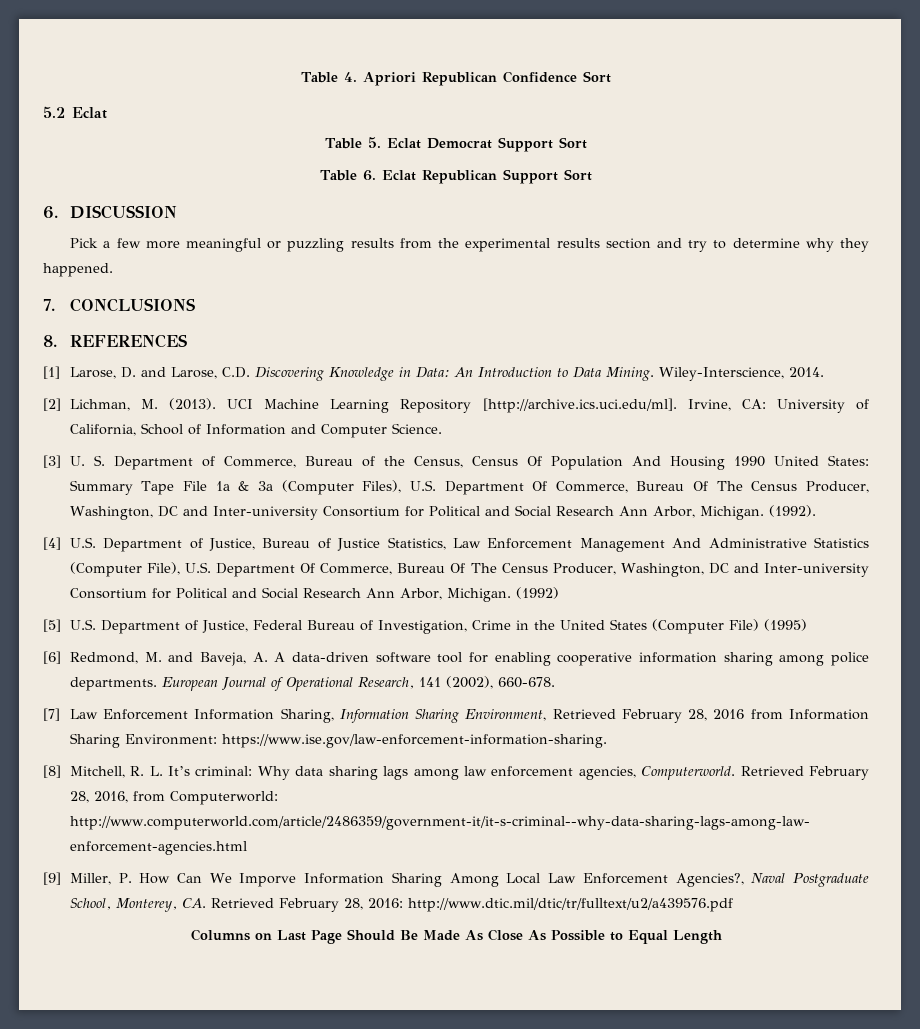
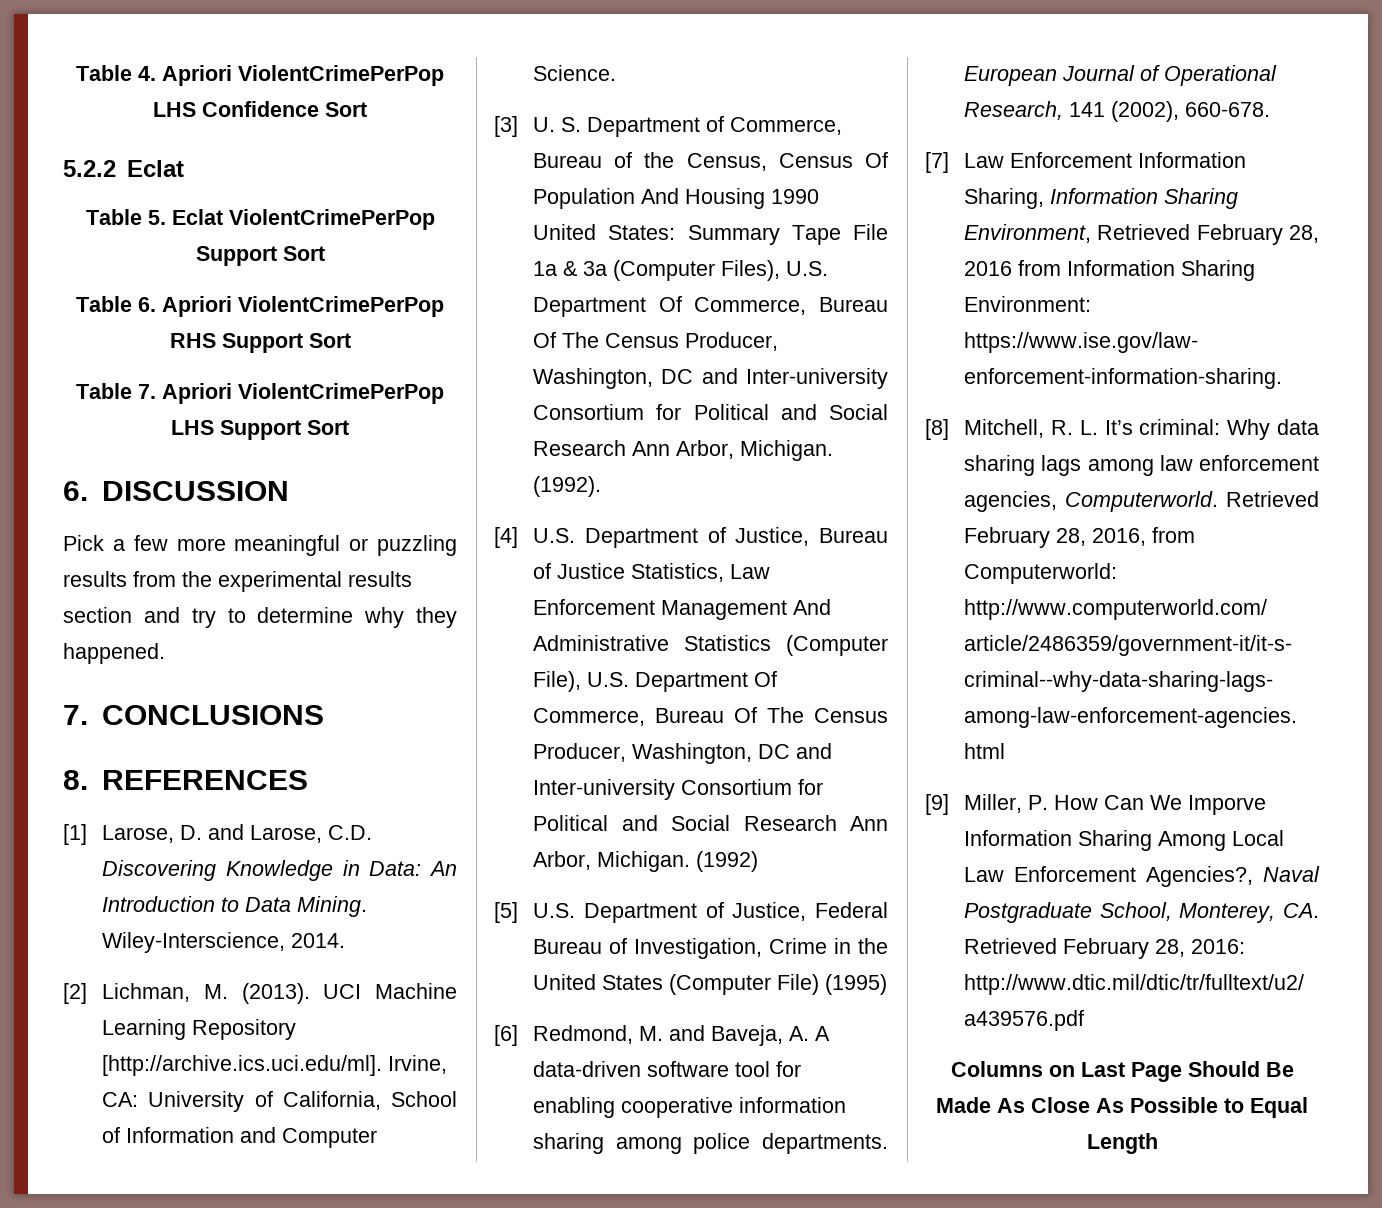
[421,72,497,86] Republican -> [238,65,444,86] [153,102,196,117] ViolentCrimePerPop LHS
[43,106,65,118] 5.2 -> [63,160,116,177] 5.2.2
[426,138,492,149] Democrat -> [228,209,435,230] ViolentCrimePerPop
[381,170,497,184] Eclat Republican -> [162,296,444,317] [169,333,351,353] [76,383,444,404] [171,420,214,435] Apriori ViolentCrimePerPop RHS Support Sort // Table 7. Apriori ViolentCrimePerPop LHS

